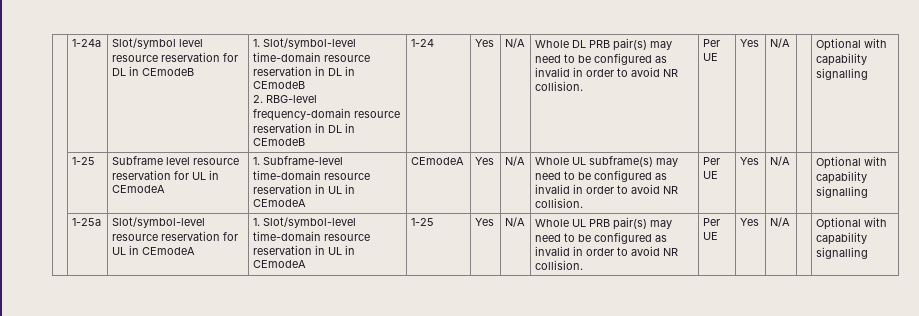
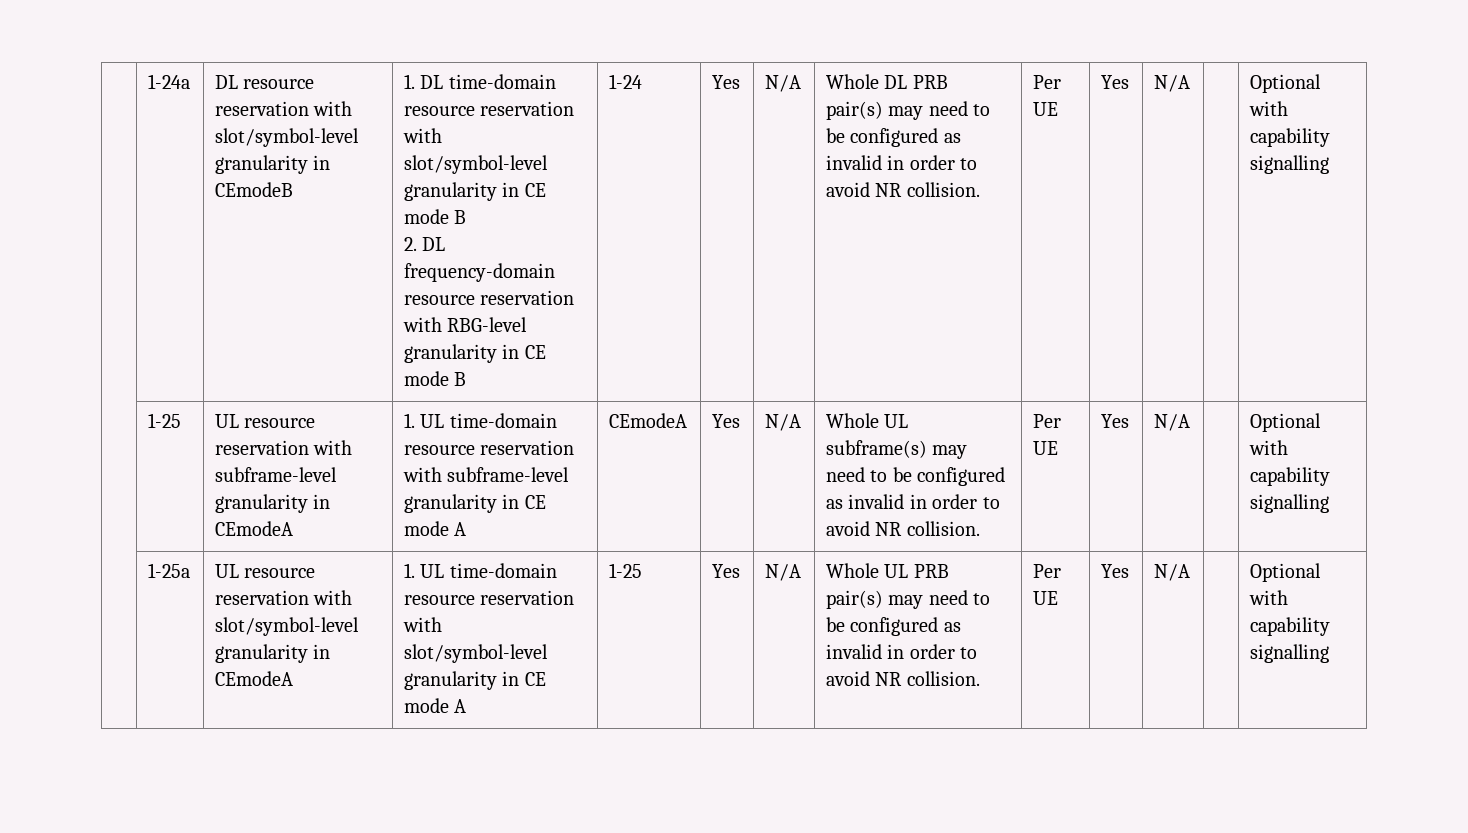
[111,38,203,49] [111,52,238,62] [111,68,126,76] Slot/symbol level resource reservation for DL -> [215,75,315,89] [215,101,353,116] [215,128,360,147] [215,155,309,174] DL resource reservation with slot/symbol-level granularity
[262,38,356,49] [252,52,370,62] [252,66,355,76] [252,81,305,89] Slot/symbol-level time-domain resource reservation in DL in CEmodeB -> [420,74,556,89] [404,101,575,116] [403,128,443,143] [404,155,549,174] [404,182,546,201] [404,209,467,224] DL time-domain resource reservation with slot/symbol-level granularity in CE mode B
[265,95,317,103] RBG-level -> [422,237,446,251] DL
[314,123,355,133] [252,138,305,146] in DL in CEmodeB -> [403,317,528,332] [404,344,546,363] [404,371,467,386] with RBG-level granularity in CE mode B
[111,156,239,165] [111,170,219,180] [111,185,165,193] [252,156,343,165] [252,170,370,180] [252,184,355,194] [252,199,306,207] Subframe level resource reservation for UL in CEmodeA | 1. Subframe-level time-domain resource reservation in UL in CEmodeA -> [215,414,316,428] [215,440,353,455] [215,467,338,482] [215,494,331,513] [215,521,294,536] [404,413,557,428] [404,440,575,455] [403,467,570,482] [404,494,546,513] [404,521,467,536] UL resource reservation with subframe-level granularity in CEmodeA | 1. UL time-domain resource reservation with subframe-level granularity in CE mode A
[111,217,205,228] [111,231,238,241] [111,245,195,255] [252,217,356,228] [252,231,370,241] [252,245,355,255] [252,260,306,268] Slot/symbol-level resource reservation for UL in CEmodeA | 1. Slot/symbol-level time-domain resource reservation in UL in CEmodeA -> [215,564,316,578] [215,590,353,605] [215,617,360,636] [215,644,331,663] [215,671,294,686] [404,563,557,578] [404,590,575,605] [403,617,443,632] [404,644,549,663] [404,671,546,690] [404,698,467,713] UL resource reservation with slot/symbol-level granularity in CEmodeA | 1. UL time-domain resource reservation with slot/symbol-level granularity in CE mode A

